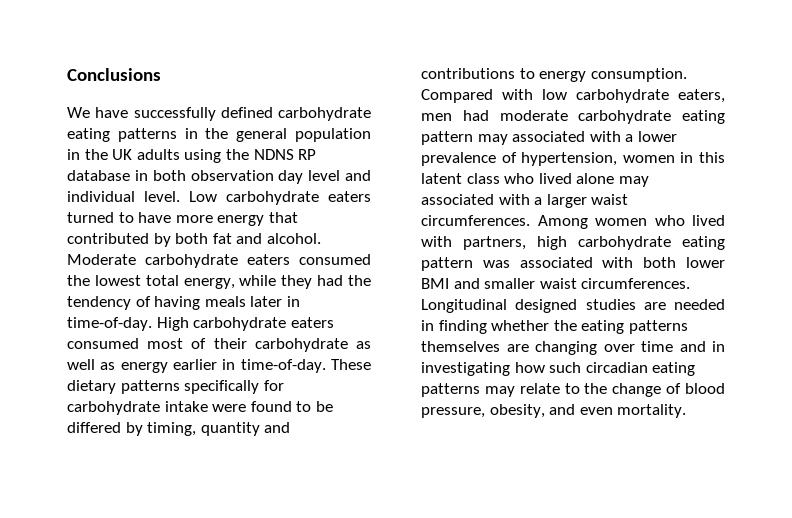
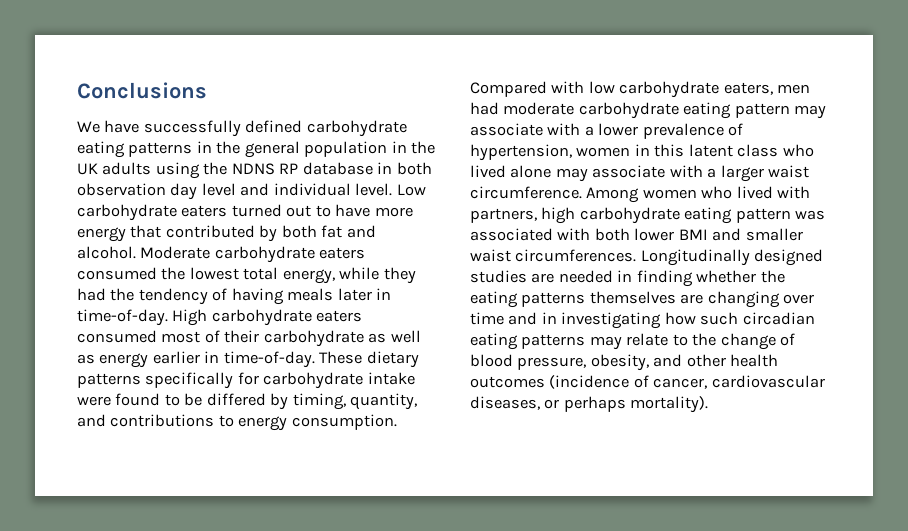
(114, 217) none -> [286,205,312,217] out
[200,422,260,436] quantity -> [350,393,418,410] quantity,
[512,131,586,142] associated -> [470,123,543,136] associate
[421,194,494,205] associated -> [592,165,666,178] associate
[421,215,530,226] circumferences. -> [470,186,582,199] circumference.
[421,299,507,313] Longitudinal -> [640,249,750,266] Longitudinally
[579,404,687,418] even mortality. -> [686,354,779,367] [470,375,825,389] [470,396,709,413] other health outcomes (incidence of cancer, cardiovascular diseases, or perhaps mortality).

